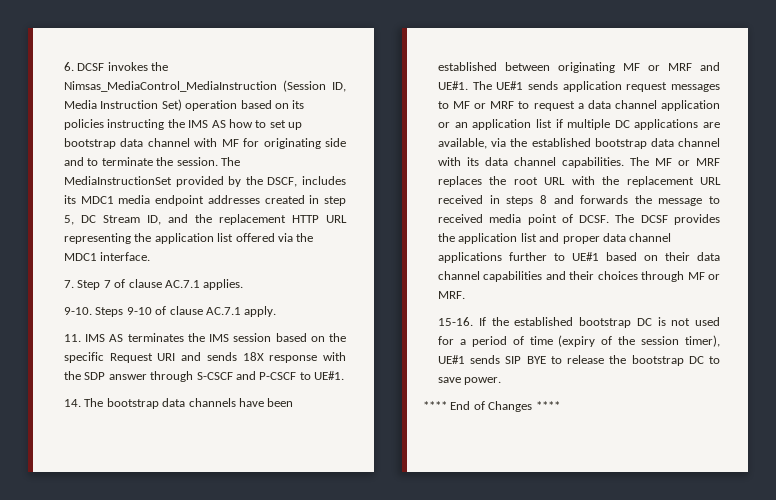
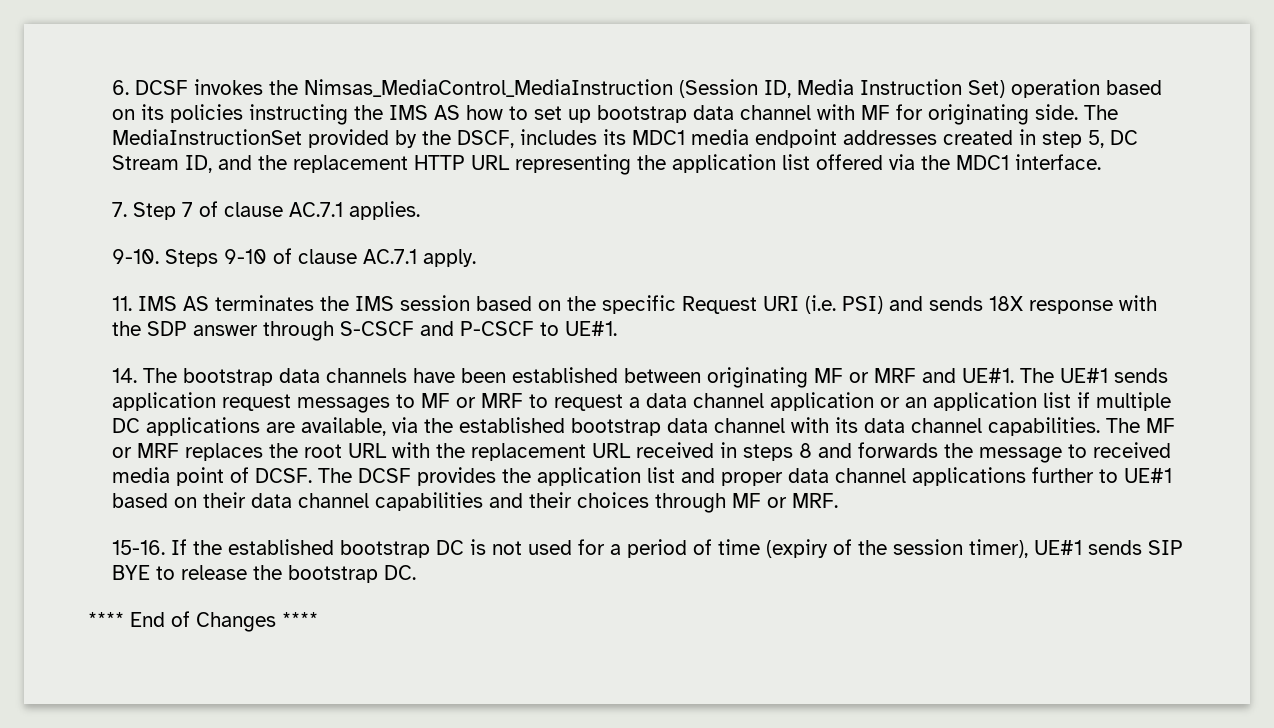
[325,138,346,147] [64,157,218,166] side and to terminate the session. -> [1035,104,1079,120] side.
(176, 357) none -> [805,295,884,314] (i.e. PSI)
[688,356,720,364] [438,377,502,385] DC to save power. -> [384,565,417,580] DC.

